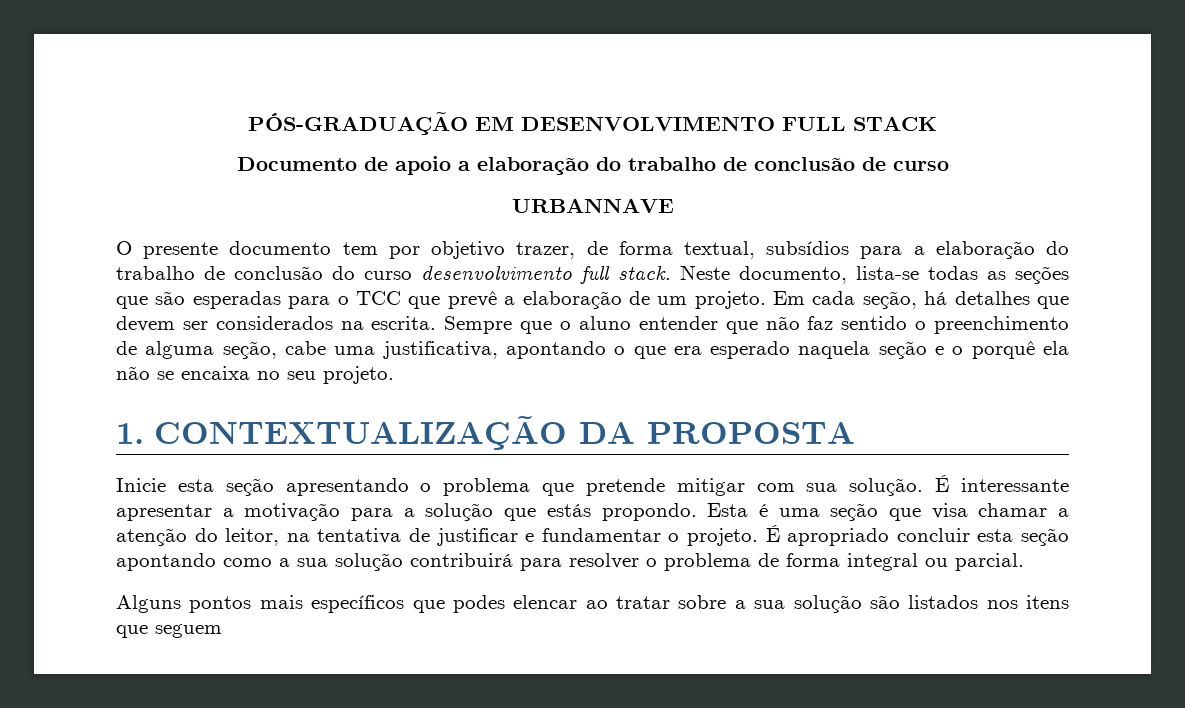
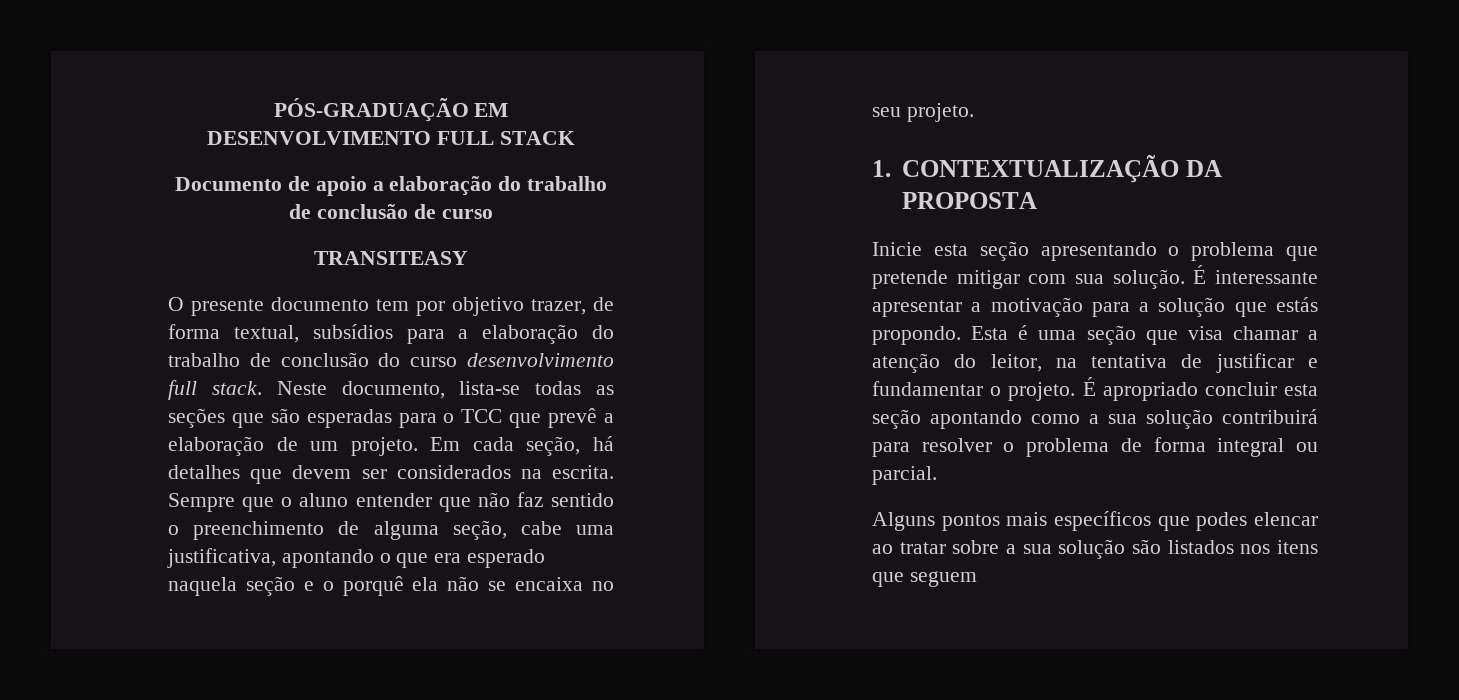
[511,198,674,213] URBANNAVE -> [314,251,468,265] TRANSITEASY

